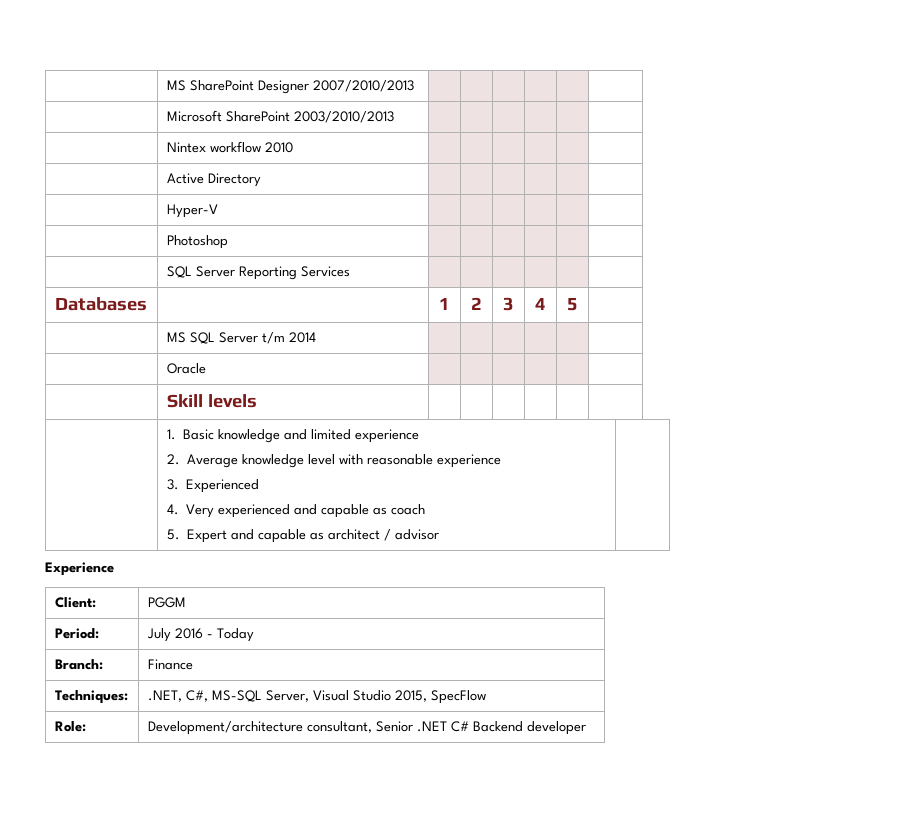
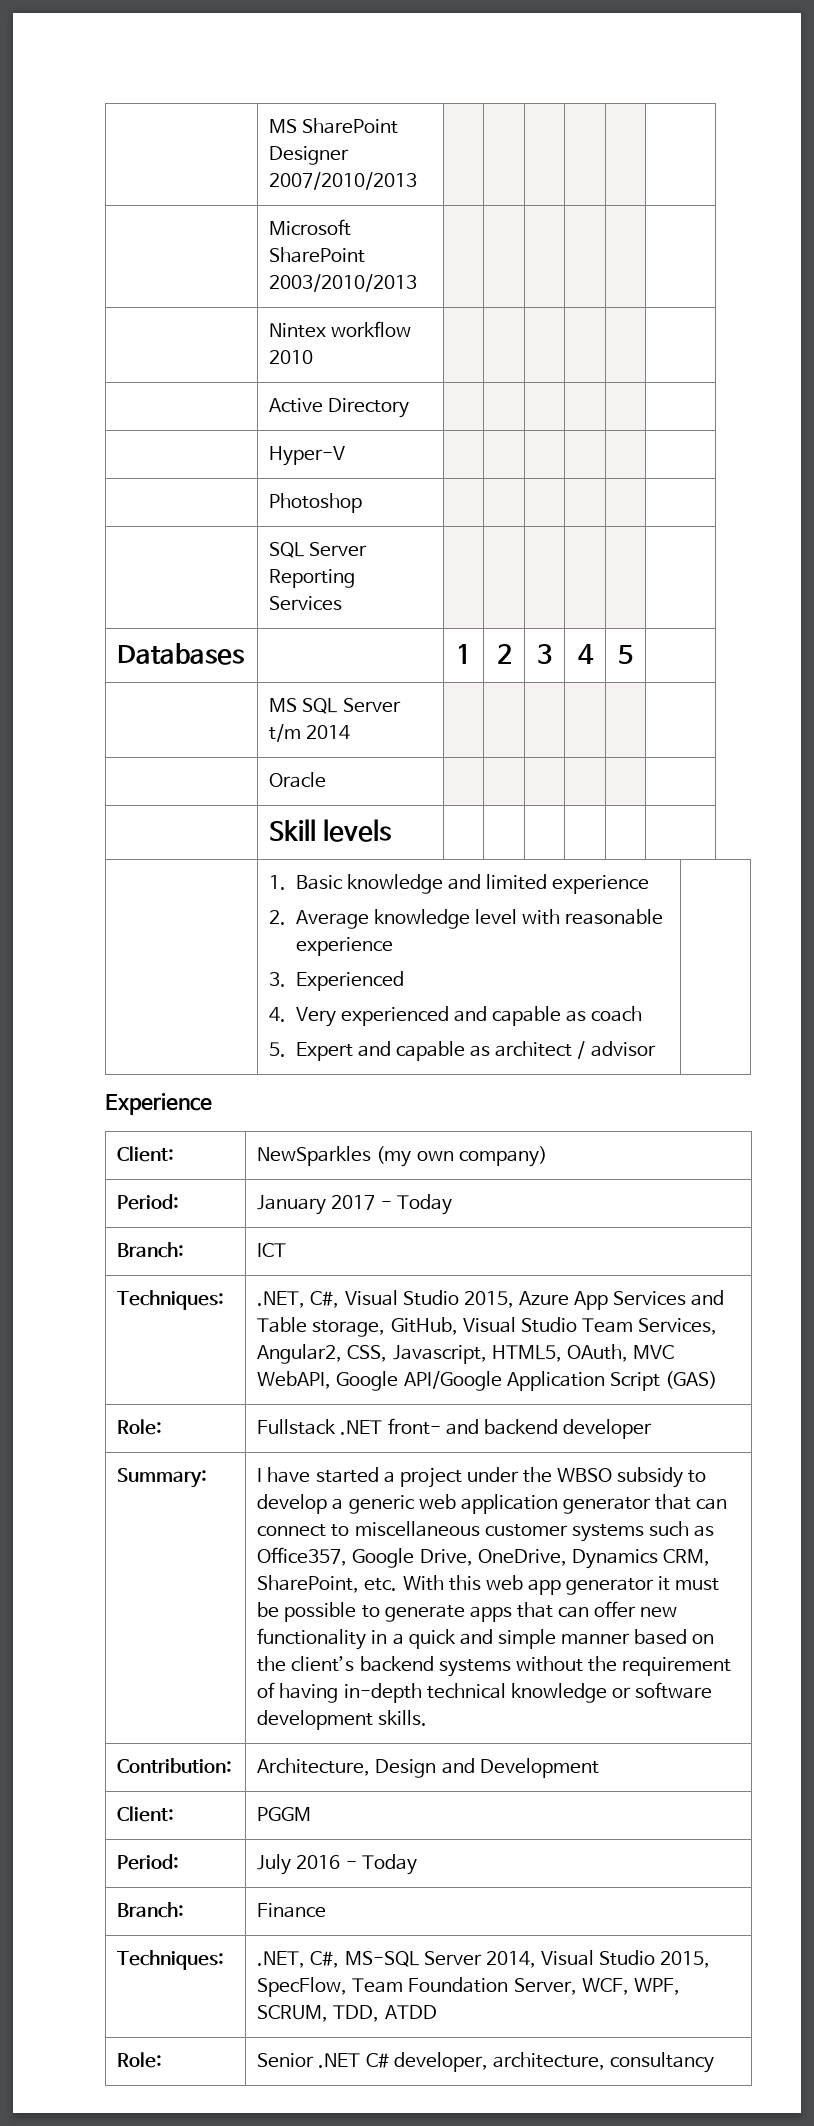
(114, 569) none -> [117,1146,175,1162] [257,1146,547,1167] [117,1194,180,1210] [257,1194,452,1215] [117,1242,185,1258] [257,1243,287,1257] [117,1290,225,1310] [257,1290,725,1310] [257,1317,717,1337] [257,1344,674,1364] [257,1371,717,1391] [117,1419,163,1435] [257,1418,652,1439] [117,1468,208,1488] [257,1467,707,1488] [257,1494,728,1514] [257,1521,715,1542] [257,1547,710,1569] [257,1575,720,1595] [257,1601,678,1622] [257,1628,715,1650] [257,1656,732,1677] [257,1682,713,1703] [257,1710,428,1730] [117,1758,233,1773] [257,1758,599,1778] // Client: | NewSparkles (my own company) // Period: | January 2017 - Today // Branch: | ICT // Techniques: | .NET, C#, Visual Studio 2015, Azure App Services and Table storage, GitHub, Visual Studio Team Services, Angular2, CSS, Javascript, HTML5, OAuth, MVC WebAPI, Google API/Google Application Script (GAS) // Role: | Fullstack .NET front- and backend developer // Summary: | I have started a project under the WBSO subsidy to develop a generic web application generator that can connect to miscellaneous customer systems such as Office357, Google Drive, OneDrive, Dynamics CRM, SharePoint, etc. With this web app generator it must be possible to generate apps that can offer new functionality in a quick and simple manner based on the client’s backend systems without the requirement of having in-depth technical knowledge or software development skills. // Contribution: | Architecture, Design and Development
[265,690,486,704] [54,721,86,732] [147,721,372,735] Server, Visual Studio 2015, SpecFlow // Role: | Development/architecture consultant, -> [423,1950,711,1968] [257,1977,680,1997] [257,2005,437,2022] [117,2052,163,2068] Server 2014, Visual Studio 2015, SpecFlow, Team Foundation Server, WCF, WPF, SCRUM, TDD, ATDD // Role: |
[472,721,586,735] Backend developer -> [393,2052,714,2073] developer, architecture, consultancy

